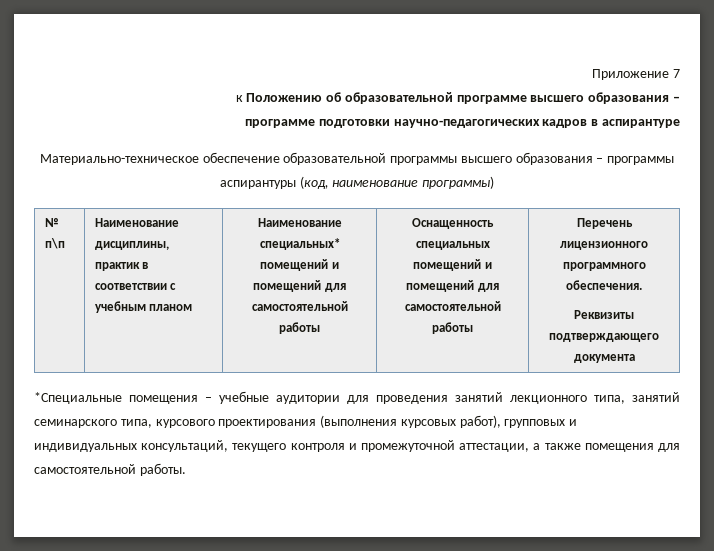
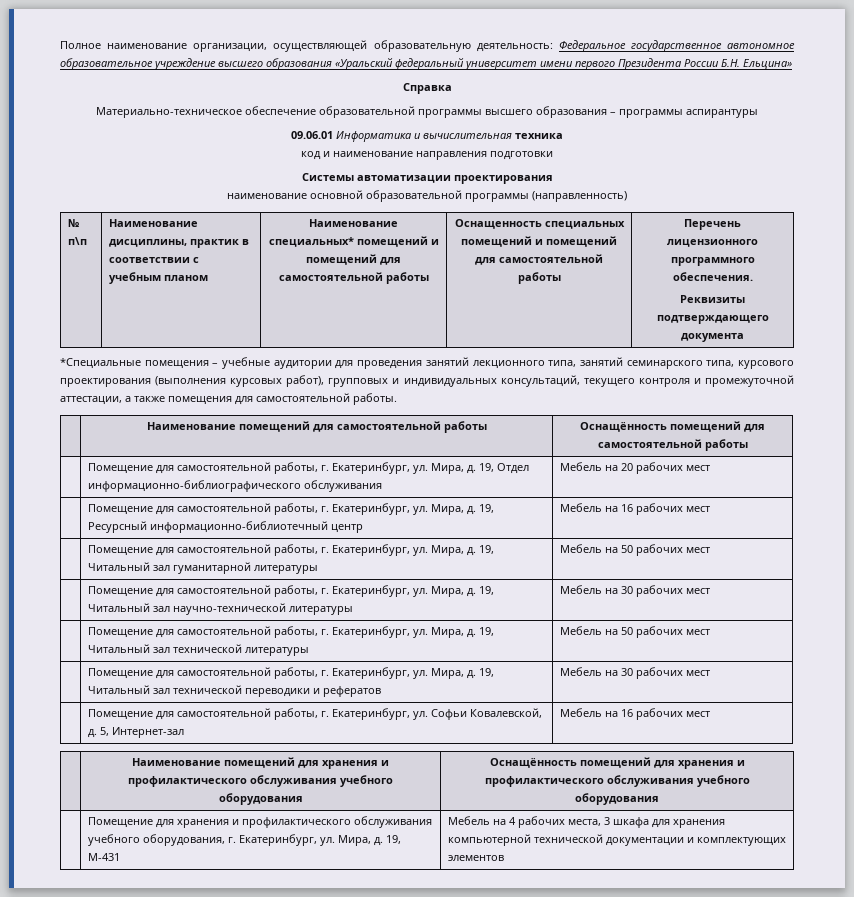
[592,69,680,80] [235,92,680,104] [245,119,680,128] Приложение 7 // к Положению об образовательной программе высшего образования – // программе подготовки научно-педагогических кадров в аспирантуре -> [60,40,795,52] [60,58,792,70] [402,83,452,94] Полное наименование организации, осуществляющей образовательную деятельность: Федеральное государственное автономное образовательное учреждение высшего образования «Уральский федеральный университет имени первого Президента России Б.Н. Ельцина» // Справка
[299,176,495,189] (код, наименование программы) -> [291,131,563,142] [301,151,553,160] [301,173,553,184] [227,190,627,202] // 09.06.01 Информатика и вычислительная техника // код и наименование направления подготовки // Системы автоматизации проектирования // наименование основной образовательной программы (направленность)
(186, 469) none -> [146,421,487,433] [580,421,765,432] [597,439,748,451] [87,462,529,474] [87,480,382,492] [559,462,710,474] [87,503,494,515] [87,521,363,533] [559,503,710,515] [87,544,494,556] [87,562,318,574] [559,544,710,556] [87,585,494,597] [87,603,353,615] [559,585,710,597] [87,626,494,638] [87,644,309,656] [559,626,710,638] [87,667,494,679] [87,685,381,697] [559,667,710,679] [87,708,542,720] [87,727,184,738] [559,708,710,720] [132,757,390,769] [128,775,394,787] [218,793,303,805] [489,757,745,769] [484,775,750,787] [575,793,659,805] [87,816,432,828] [87,834,401,846] [87,853,120,861] [447,816,725,828] [447,834,786,846] [447,855,504,861] // | Наименование помещений для самостоятельной работы | Оснащённость помещений для самостоятельной работы // | Помещение для самостоятельной работы, г. Екатеринбург, ул. Мира, д. 19, Отдел информационно-библиографического обслуживания | Мебель на 20 рабочих мест // | Помещение для самостоятельной работы, г. Екатеринбург, ул. Мира, д. 19, Ресурсный информационно-библиотечный центр | Мебель на 16 рабочих мест // | Помещение для самостоятельной работы, г. Екатеринбург, ул. Мира, д. 19, Читальный зал гуманитарной литературы | Мебель на 50 рабочих мест // | Помещение для самостоятельной работы, г. Екатеринбург, ул. Мира, д. 19, Читальный зал научно-технической литературы | Мебель на 30 рабочих мест // | Помещение для самостоятельной работы, г. Екатеринбург, ул. Мира, д. 19, Читальный зал технической литературы | Мебель на 50 рабочих мест // | Помещение для самостоятельной работы, г. Екатеринбург, ул. Мира, д. 19, Читальный зал технической переводики и рефератов | Мебель на 30 рабочих мест // | Помещение для самостоятельной работы, г. Екатеринбург, ул. Софьи Ковалевской, д. 5, Интернет-зал | Мебель на 16 рабочих мест // | Наименование помещений для хранения и профилактического обслуживания учебного оборудования | Оснащённость помещений для хранения и профилактического обслуживания учебного оборудования // | Помещение для хранения и профилактического обслуживания учебного оборудования, г. Екатеринбург, ул. Мира, д. 19, М-431 | Мебель на 4 рабочих места, 3 шкафа для хранения компьютерной технической документации и комплектующих элементов

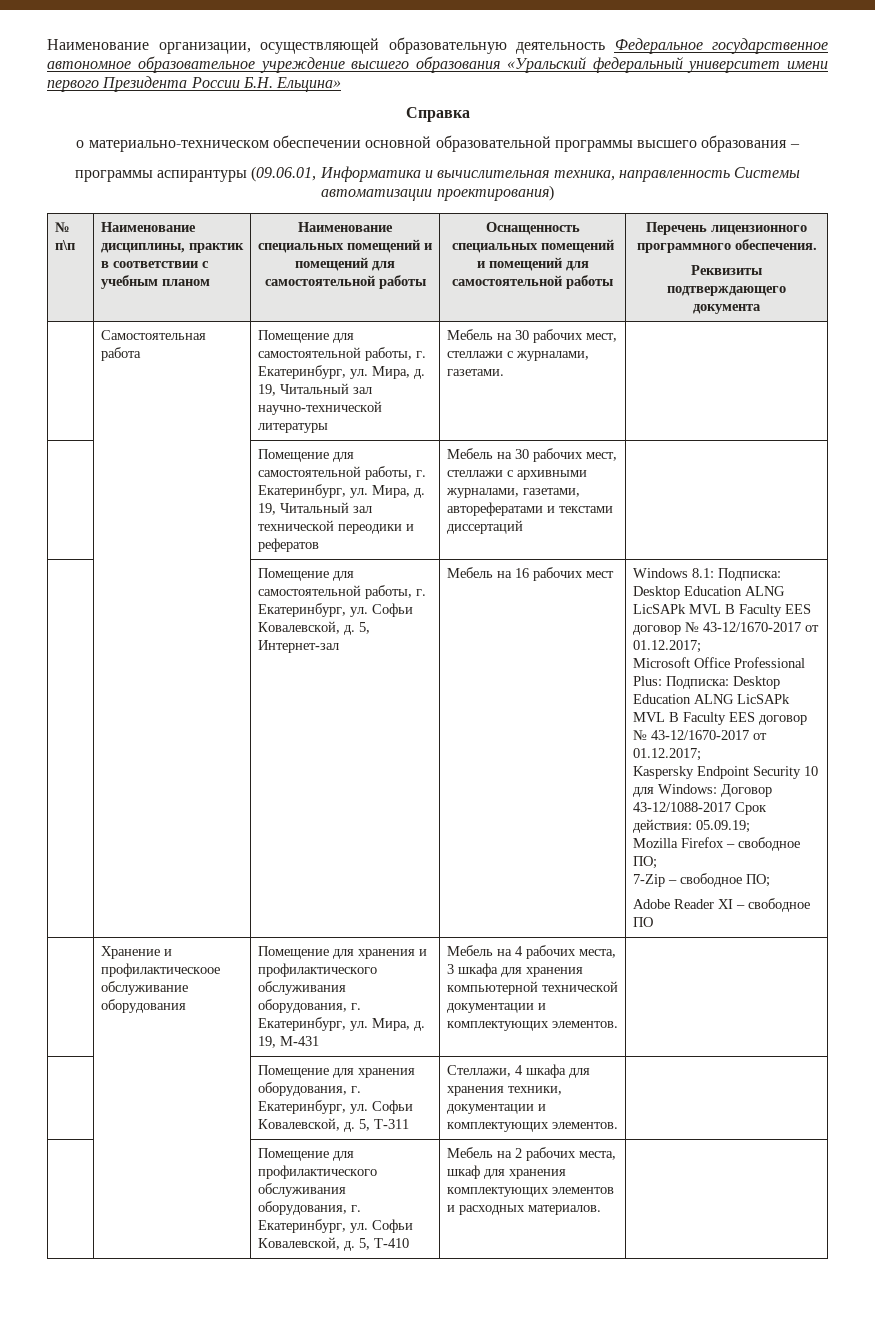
[60,41,188,49] Полное наименование -> [47,39,149,50] Наименование
[476,43,553,52] деятельность: -> [516,42,605,54] деятельность
[96,106,316,118] Материально-техническое обеспечение -> [76,135,432,152] о материально-техническом обеспечении основной
(616, 113) none -> (800, 146) //
[291,131,333,139] // 09.06.01 -> [251,166,317,182] (09.06.01,
[515,133,563,139] [301,151,553,160] [301,173,553,184] [227,190,627,202] техника // код и наименование направления подготовки // Системы автоматизации проектирования // наименование основной образовательной программы (направленность) -> [553,167,801,182] [321,185,554,201] техника, направленность Системы автоматизации проектирования)
[268,237,354,247] специальных* -> [258,243,344,253] специальных
[60,357,794,369] [60,375,794,387] [60,393,397,405] [146,421,487,433] [580,421,765,432] [597,439,748,451] [87,462,529,474] [87,480,382,492] [559,462,710,474] [87,503,494,515] [87,521,363,533] [559,503,710,515] [87,544,494,556] [87,562,318,574] [559,544,710,556] // *Специальные помещения – учебные аудитории для проведения занятий лекционного типа, занятий семинарского типа, курсового проектирования (выполнения курсовых работ), групповых и индивидуальных консультаций, текущего контроля и промежуточной аттестации, а также помещения для самостоятельной работы. // | Наименование помещений для самостоятельной работы | Оснащённость помещений для самостоятельной работы // | Помещение для самостоятельной работы, г. Екатеринбург, ул. Мира, д. 19, Отдел информационно-библиографического обслуживания | Мебель на 20 рабочих мест // | Помещение для самостоятельной работы, г. Екатеринбург, ул. Мира, д. 19, Ресурсный информационно-библиотечный центр | Мебель на 16 рабочих мест // | Помещение для самостоятельной работы, г. Екатеринбург, ул. Мира, д. 19, Читальный зал гуманитарной литературы | Мебель на 50 рабочих мест // -> [100,330,206,340] [100,347,141,361] // | Самостоятельная работа
[685,588,710,594] мест // -> [585,333,617,342] [446,351,589,361] [446,369,504,376] мест, стеллажи с журналами, газетами. | // |
[244,647,309,656] [559,626,710,638] [87,667,494,679] [87,685,310,697] литературы | Мебель на 50 рабочих мест // | Помещение для самостоятельной работы, г. Екатеринбург, ул. Мира, д. 19, Читальный зал технической переводики -> [337,524,402,534] переодики
[685,670,710,676] мест // -> [585,452,617,461] [446,470,587,480] [445,488,580,498] [446,502,613,516] [446,520,523,534] мест, стеллажи с архивными журналами, газетами, авторефератами и текстами диссертаций | // |
[132,757,390,769] [128,775,394,787] [218,793,303,805] [489,757,745,769] [484,775,750,787] [575,793,659,805] // | Наименование помещений для хранения и профилактического обслуживания учебного оборудования | Оснащённость помещений для хранения и профилактического обслуживания учебного оборудования // -> [632,568,781,581] [632,586,785,599] [632,604,811,617] [632,622,819,635] [632,640,701,653] [632,657,805,668] [632,676,780,689] [632,694,790,704] [632,712,807,725] [632,730,767,740] [632,748,701,761] [632,766,818,779] [632,784,772,797] [632,802,767,815] [632,819,750,833] [632,837,800,851] [632,856,657,869] [632,873,770,887] [632,898,810,912] [632,917,653,927] [100,946,172,959] [100,963,220,977] [100,981,188,995] [100,999,186,1013] | Windows 8.1: Подписка: Desktop Education ALNG LicSAPk MVL B Faculty EES договор № 43-12/1670-2017 от 01.12.2017; // Microsoft Office Professional Plus: Подписка: Desktop Education ALNG LicSAPk MVL B Faculty EES договор № 43-12/1670-2017 от 01.12.2017; // Kaspersky Endpoint Security 10 для Windows: Договор 43-12/1088-2017 Срок действия: 05.09.19; // Mozilla Firefox – свободное ПО; // 7-Zip – свободное ПО; // Adobe Reader XI – свободное ПО // | Хранение и профилактическоое обслуживание оборудования
[87,834,140,846] учебного -> (346, 988) none
[447,855,504,861] элементов -> [551,1021,618,1028] [257,1065,415,1078] [257,1082,361,1096] [257,1100,413,1114] [257,1118,409,1132] [446,1064,590,1078] [446,1086,562,1096] [446,1104,546,1114] [446,1122,618,1132] [257,1148,354,1161] [257,1165,377,1179] [257,1183,346,1197] [257,1201,361,1215] [257,1219,413,1233] [257,1237,409,1251] [446,1147,616,1161] [446,1165,566,1179] [446,1187,614,1197] [446,1205,601,1215] элементов. | // | | Помещение для хранения оборудования, г. Екатеринбург, ул. Софьи Ковалевской, д. 5, Т-311 | Стеллажи, 4 шкафа для хранения техники, документации и комплектующих элементов. | // | | Помещение для профилактического обслуживания оборудования, г. Екатеринбург, ул. Софьи Ковалевской, д. 5, Т-410 | Мебель на 2 рабочих места, шкаф для хранения комплектующих элементов и расходных материалов. |

